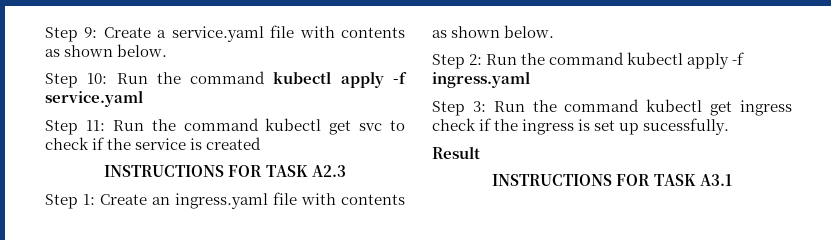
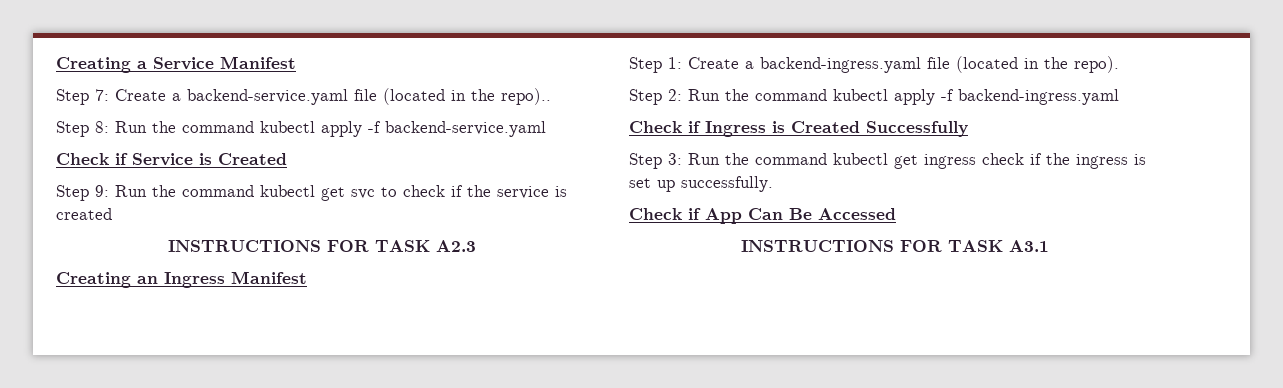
[45,25,406,42] [45,44,168,57] [45,71,407,88] [45,90,143,107] [45,120,105,135] Step 9: Create a service.yaml file with contents as shown below. // Step 10: Run the command kubectl apply -f service.yaml // Step 11: -> [56,56,296,73] [56,88,551,105] [56,121,546,137] [56,153,287,166] [56,185,109,201] Creating a Service Manifest // Step 7: Create a backend-service.yaml file (located in the repo).. // Step 8: Run the command kubectl apply -f backend-service.yaml // Check if Service is Created // Step 9:
(346, 171) none -> [56,271,307,288] // Creating an Ingress Manifest
[152,192,406,209] [432,25,555,38] an ingress.yaml file with contents as shown below. -> [745,56,1119,73] a backend-ingress.yaml file (located in the repo).
[432,71,530,88] ingress.yaml -> [958,89,1119,105] [629,121,968,137] backend-ingress.yaml // Check if Ingress is Created Successfully
[643,118,730,135] [432,146,480,159] sucessfully. // Result -> [681,176,773,192] [629,208,896,224] successfully. // Check if App Can Be Accessed

